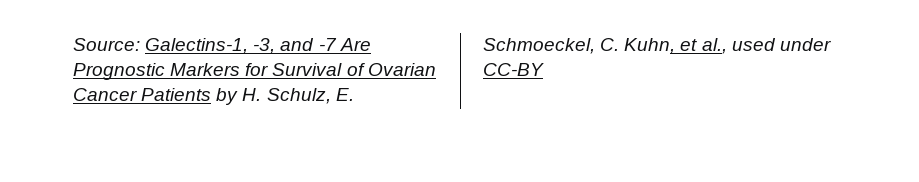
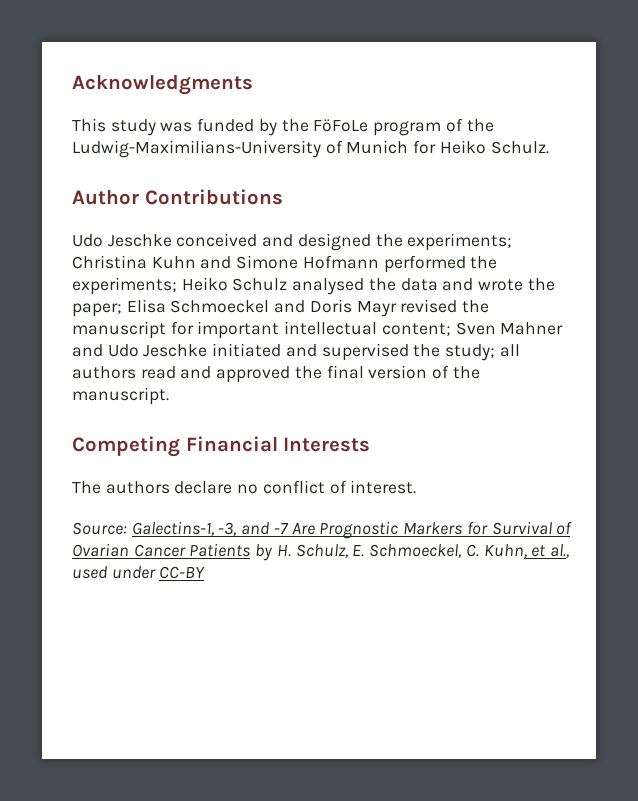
(73, 44) none -> [72,74,253,95] [72,118,494,136] [72,140,549,158] [72,189,283,205] [72,233,513,251] [72,255,498,273] [72,277,555,295] [72,299,490,317] [72,321,564,339] [72,343,520,361] [72,365,480,383] [72,387,169,405] [72,436,371,457] [72,480,417,494] Acknowledgments // This study was funded by the FöFoLe program of the Ludwig-Maximilians-University of Munich for Heiko Schulz. // Author Contributions // Udo Jeschke conceived and designed the experiments; Christina Kuhn and Simone Hofmann performed the experiments; Heiko Schulz analysed the data and wrote the paper; Elisa Schmoeckel and Doris Mayr revised the manuscript for important intellectual content; Sven Mahner and Udo Jeschke initiated and supervised the study; all authors read and approved the final version of the manuscript. // Competing Financial Interests // The authors declare no conflict of interest. //

